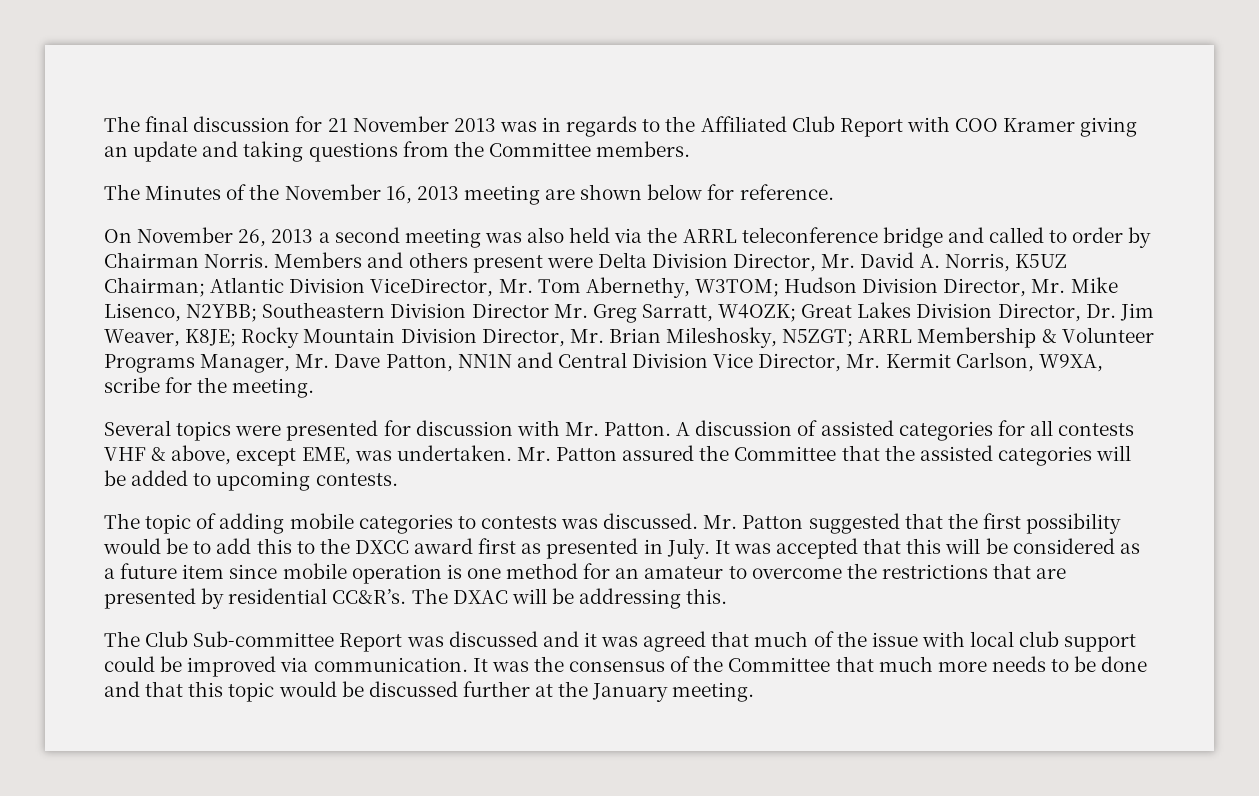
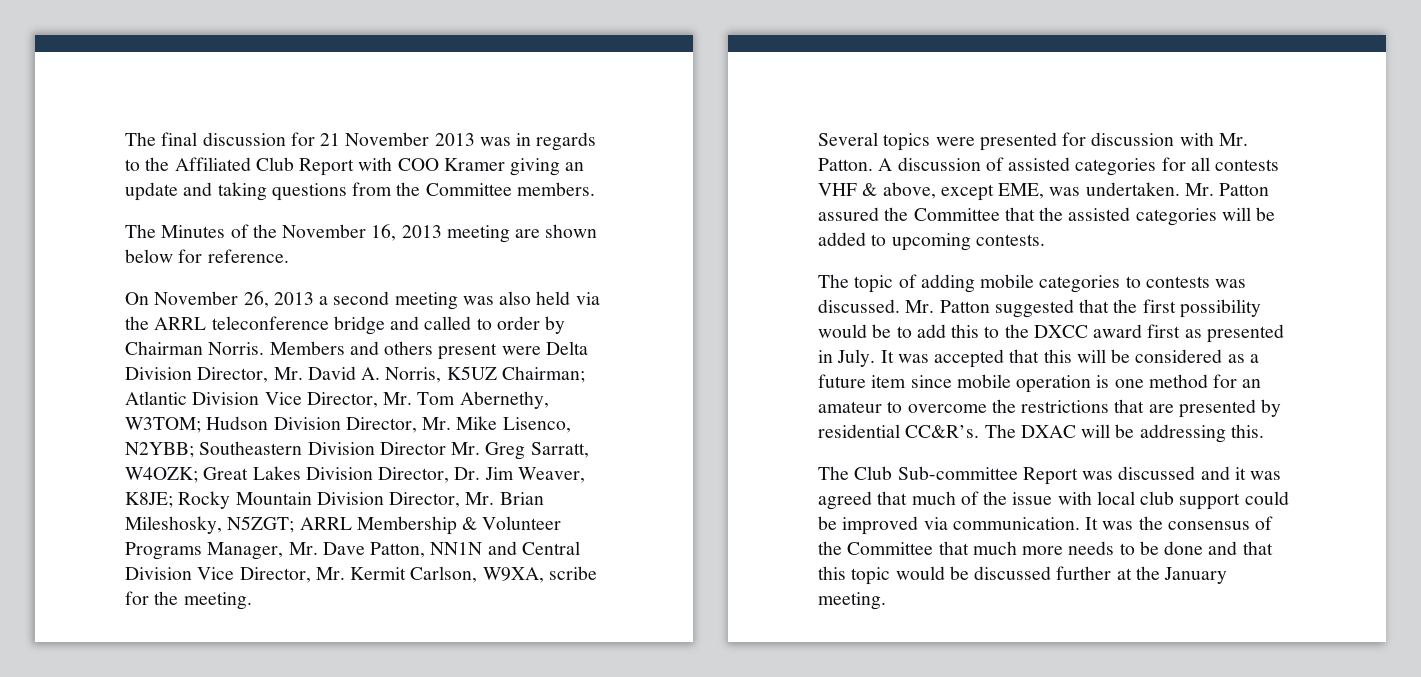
[370,278,494,297] ViceDirector, -> [264,392,378,408] Vice Director,

